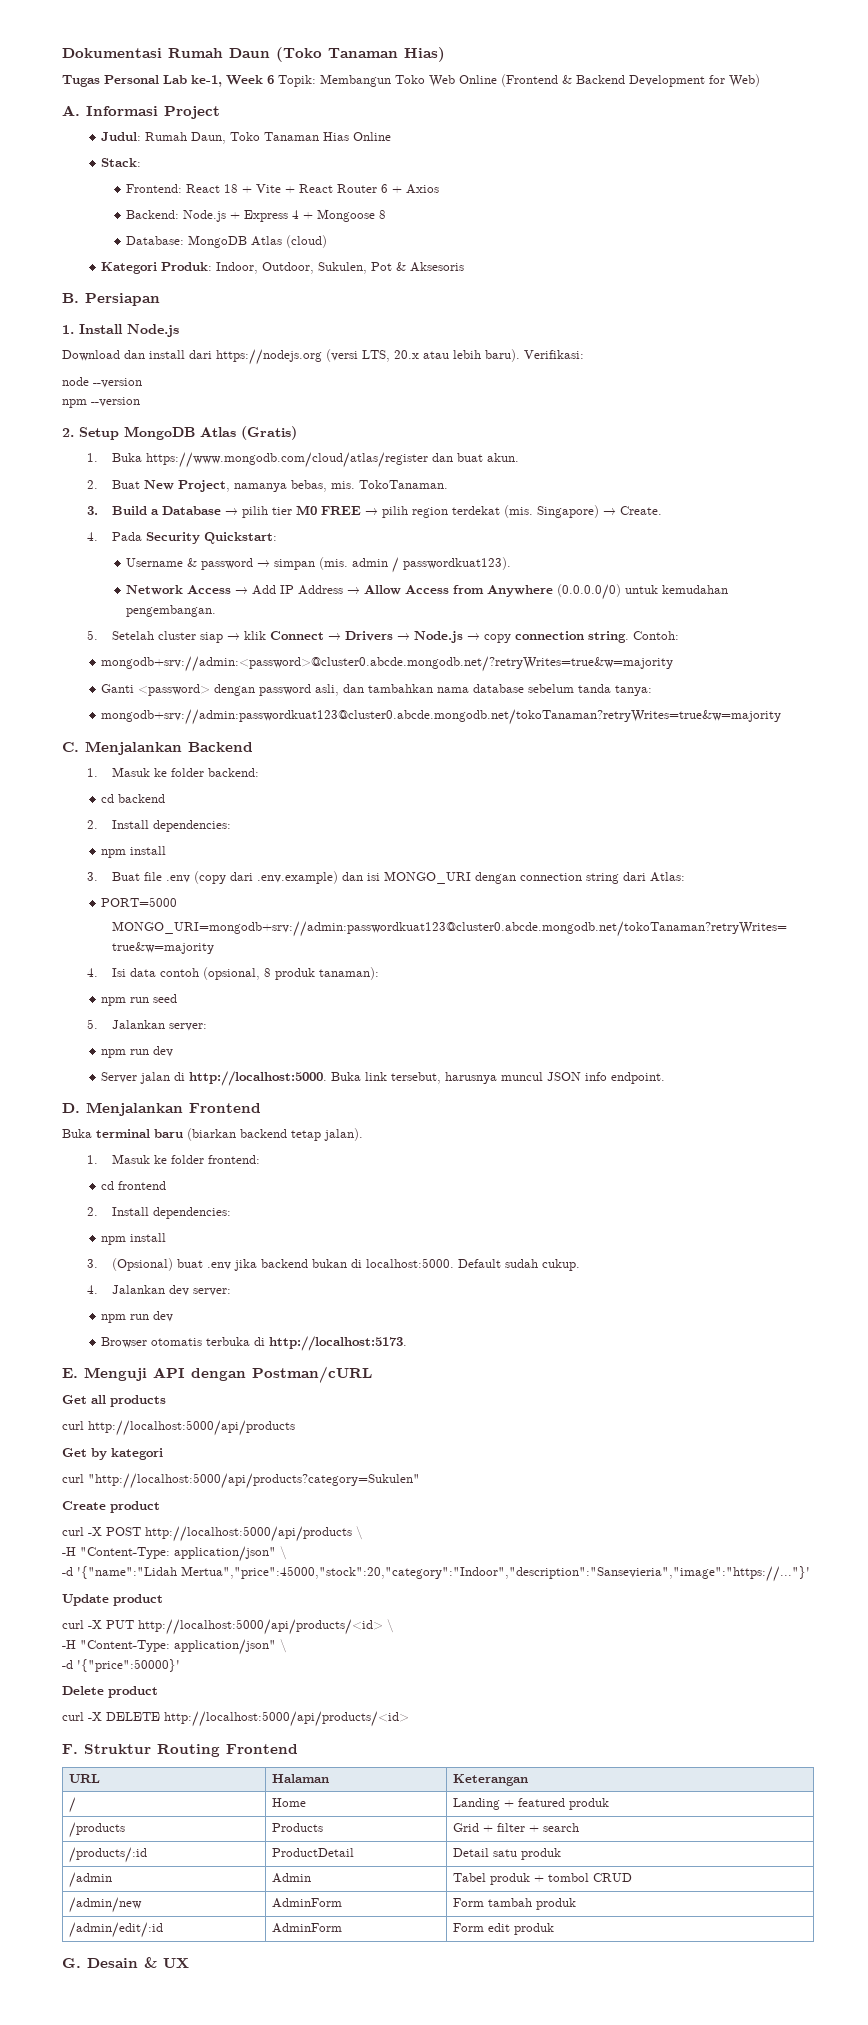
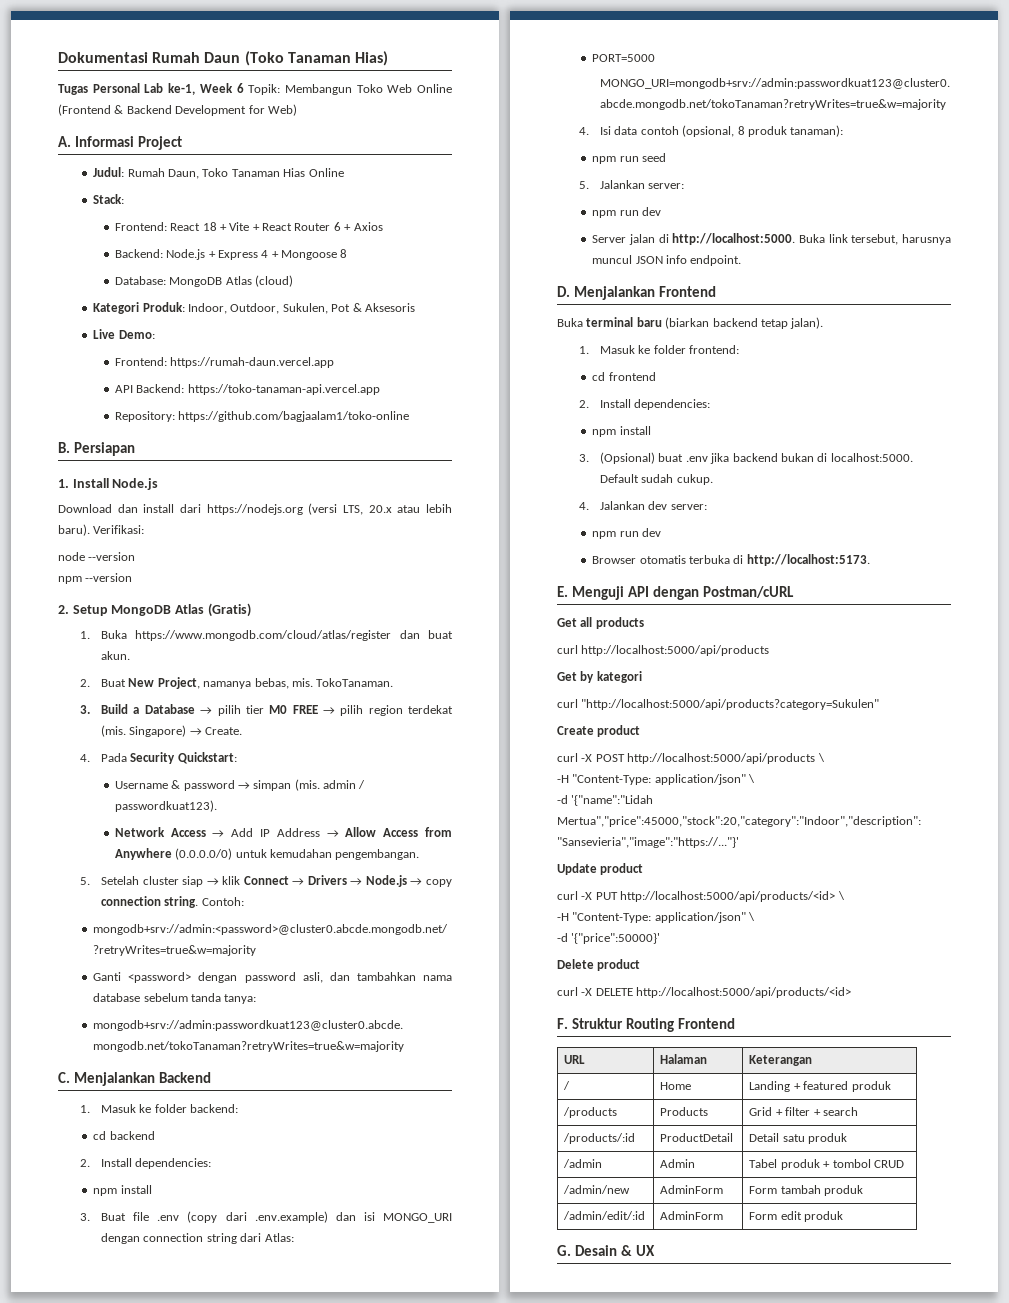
(465, 267) none -> [93,329,155,339] [114,357,335,368] [114,384,380,395] [114,411,410,422] // Live Demo: // Frontend: https://rumah-daun.vercel.app // API Backend: https://toko-tanaman-api.vercel.app // Repository: https://github.com/bagjaalam1/toko-online

